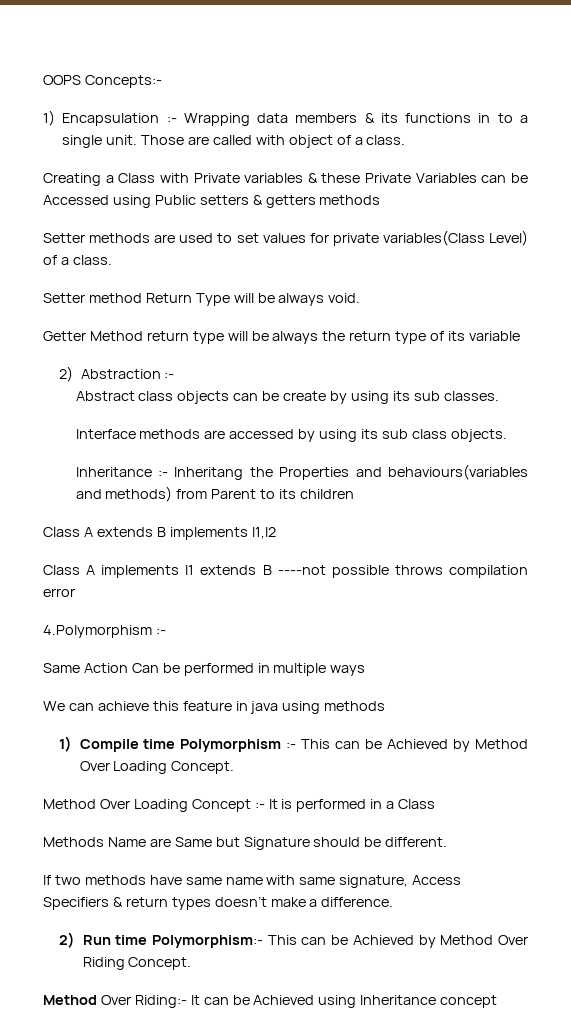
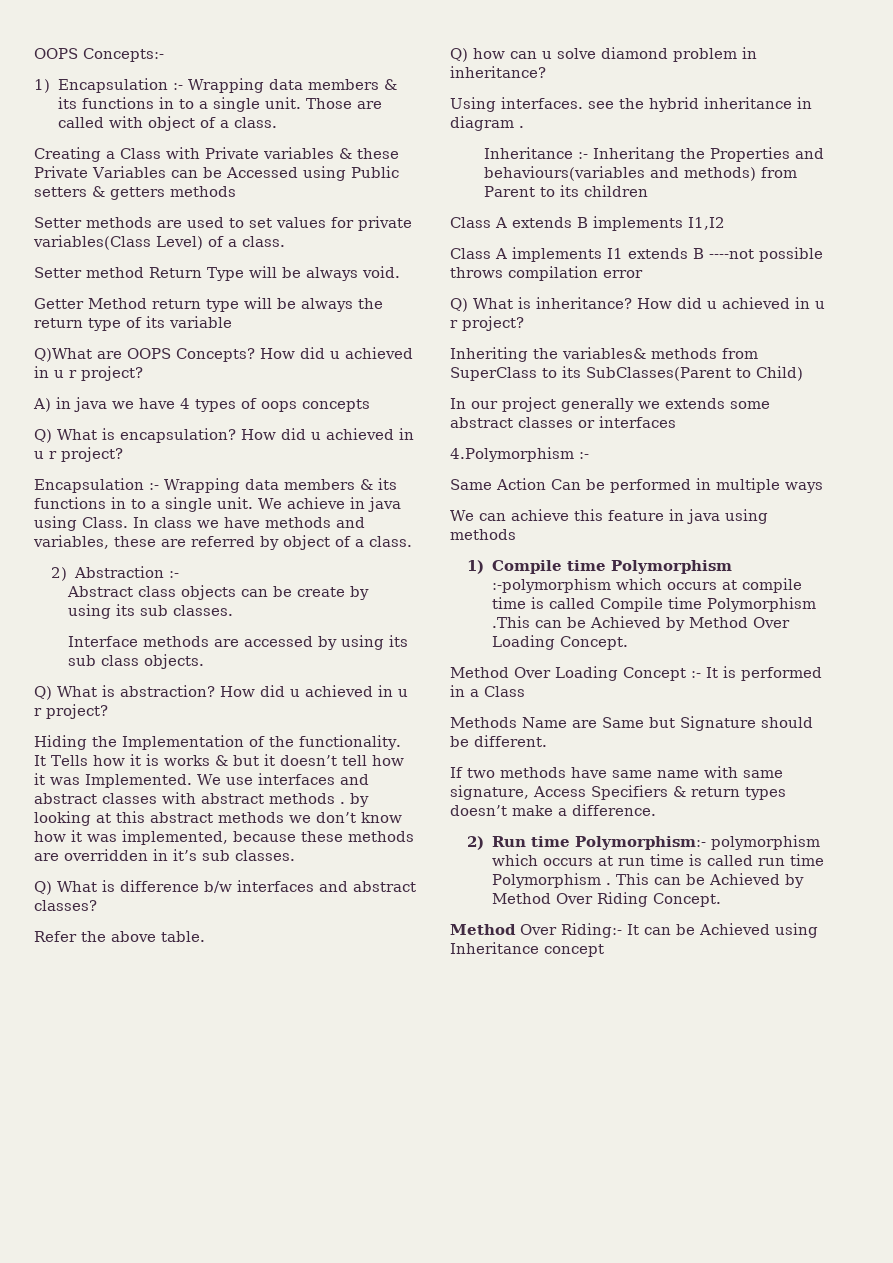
(520, 336) none -> [34,347,413,362] [34,366,143,381] [33,397,370,412] [34,428,414,443] [34,447,123,462] [34,478,397,493] [34,497,401,512] [34,516,365,531] [33,535,412,550] // Q)What are OOPS Concepts? How did u achieved in u r project? // A) in java we have 4 types of oops concepts // Q) What is encapsulation? How did u achieved in u r project? // Encapsulation :- Wrapping data members & its functions in to a single unit. We achieve in java using Class. In class we have methods and variables, these are referred by object of a class.
(507, 435) none -> [34,685,408,700] [34,704,108,719] [34,735,401,750] [34,754,404,766] [34,773,369,788] [34,792,369,807] [34,811,402,826] [34,830,414,845] [34,849,295,861] [34,880,416,895] [34,900,97,911] [34,931,205,942] [450,47,757,62] [450,66,546,78] [450,97,812,112] [450,116,524,131] // Q) What is abstraction? How did u achieved in u r project? // Hiding the Implementation of the functionality. It Tells how it is works & but it doesn’t tell how it was Implemented. We use interfaces and abstract classes with abstract methods . by looking at this abstract methods we don’t know how it was implemented, because these methods are overridden in it’s sub classes. // Q) What is difference b/w interfaces and abstract classes? // Refer the above table. // Q) how can u solve diamond problem in inheritance? // Using interfaces. see the hybrid inheritance in diagram .
(75, 592) none -> [450,297,825,312] [450,316,524,331] [450,347,758,362] [450,366,803,381] [450,397,770,412] [450,416,676,428] // Q) What is inheritance? How did u achieved in u r project? // Inheriting the variables& methods from SuperClass to its SubClasses(Parent to Child) // In our project generally we extends some abstract classes or interfaces
[286,739,331,749] :- This -> [491,578,802,593] [491,597,816,612] [491,616,530,628] :-polymorphism which occurs at compile time is called Compile time Polymorphism .This
(263, 941) none -> [710,835,820,850] [491,854,824,866] [491,873,611,888] polymorphism which occurs at run time is called run time Polymorphism .

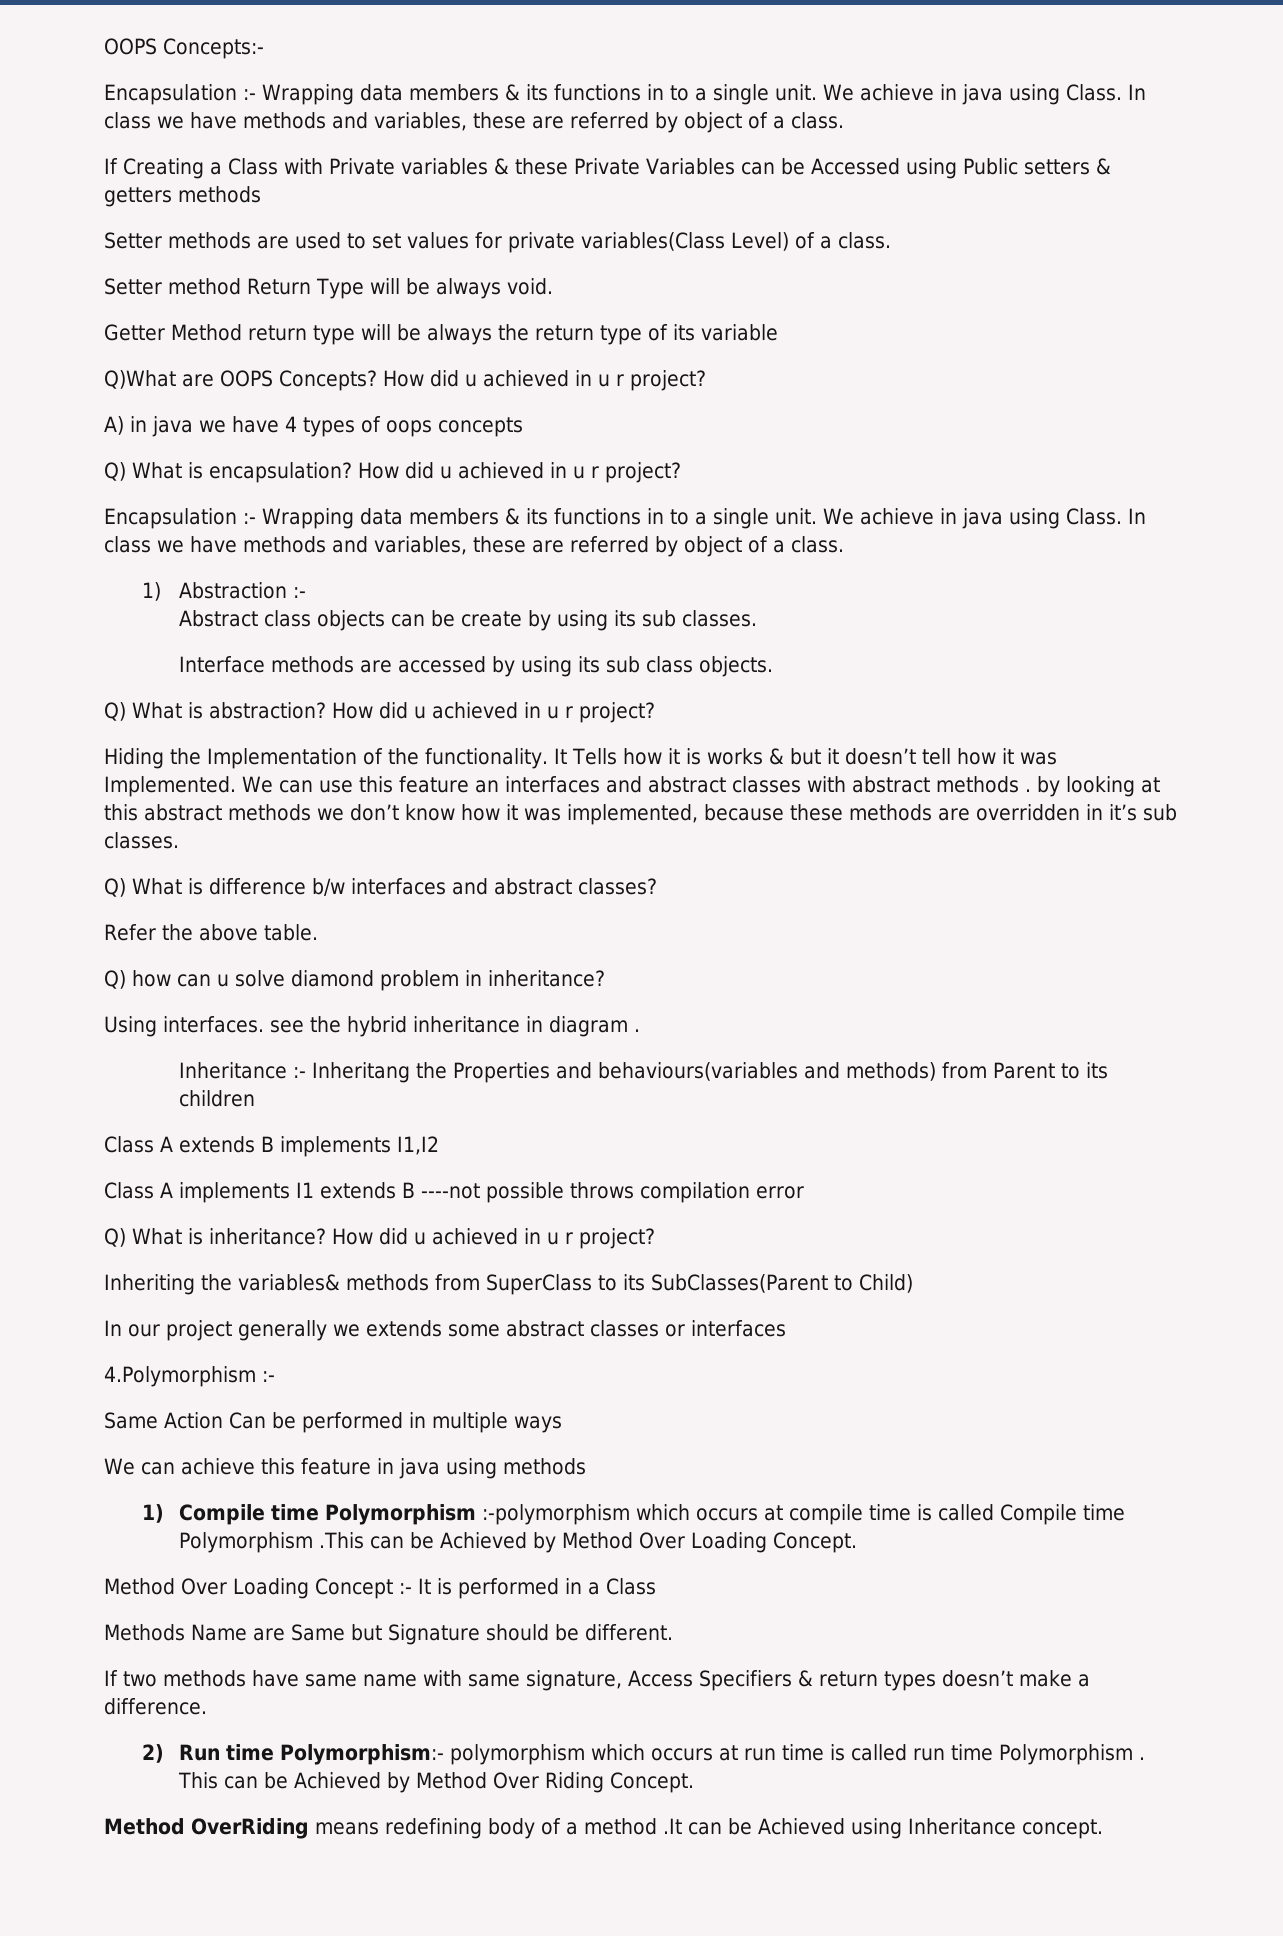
[34,79,50,93] 1) -> (264, 48) none
[305,98,382,109] [57,116,277,131] Those are called with object of a class. // -> [822,84,1146,105] [104,112,844,133] [104,158,118,174] We achieve in java using Class. In class we have methods and variables, these are referred by object of a class. // If
[51,567,68,581] 2) -> [141,582,161,601] 1)
[225,777,253,785] use -> [278,776,499,793] can use this feature an
[520,923,639,938] Over Riding:- It -> [191,1818,682,1839] OverRiding means redefining body of a method .It
[544,944,604,957] concept -> [1022,1819,1103,1839] concept.

